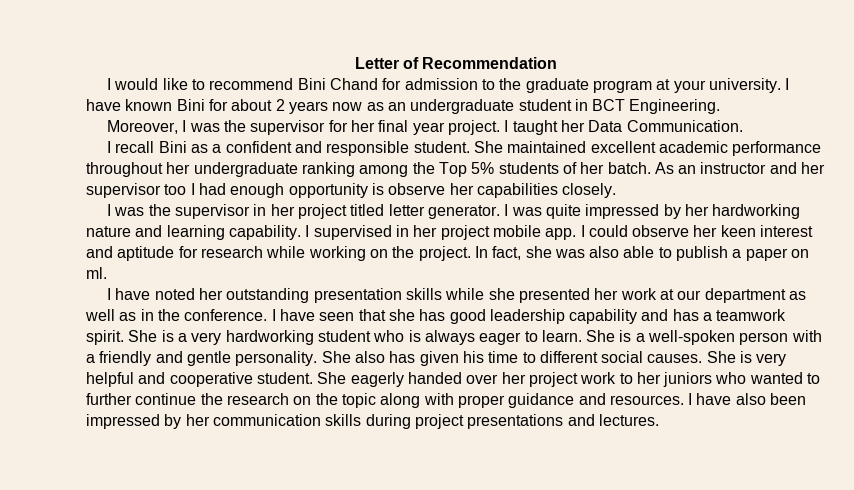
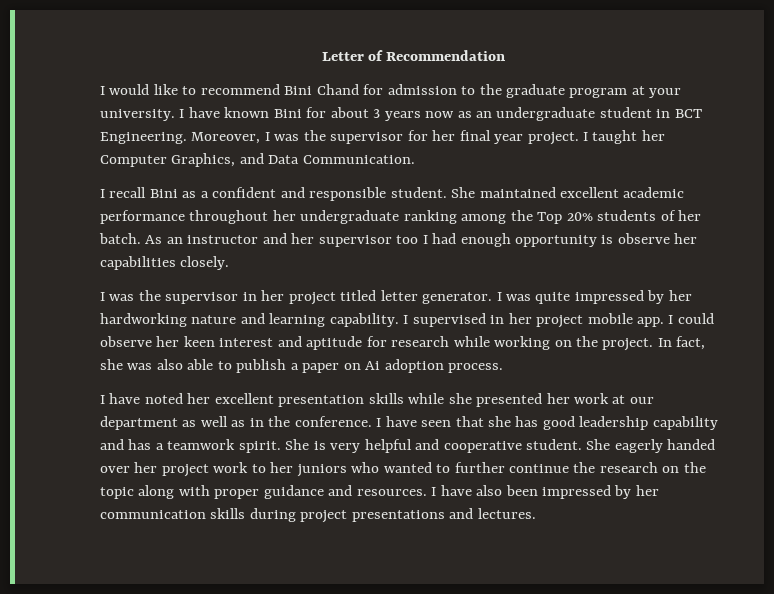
[275,99,285,111] 2 -> [373,109,381,118] 3
(721, 106) // -> (187, 138) none
(585, 126) none -> [100,153,264,167] Computer Graphics, and
[471,162,495,174] 5% -> [566,212,593,221] 20%
[86,267,107,279] ml. -> [365,359,504,373] Ai adoption process.
[226,288,310,303] outstanding -> [214,393,274,404] excellent
[177,330,822,345] [86,351,753,366] a very hardworking student who is always eager to learn. She is a well-spoken person with a friendly and gentle personality. She also has given his time to different social causes. She is -> (326, 445) none

